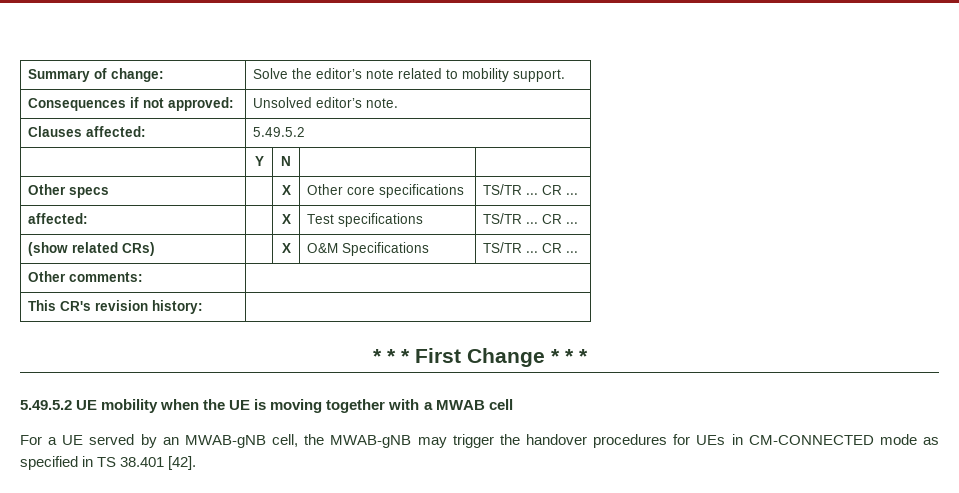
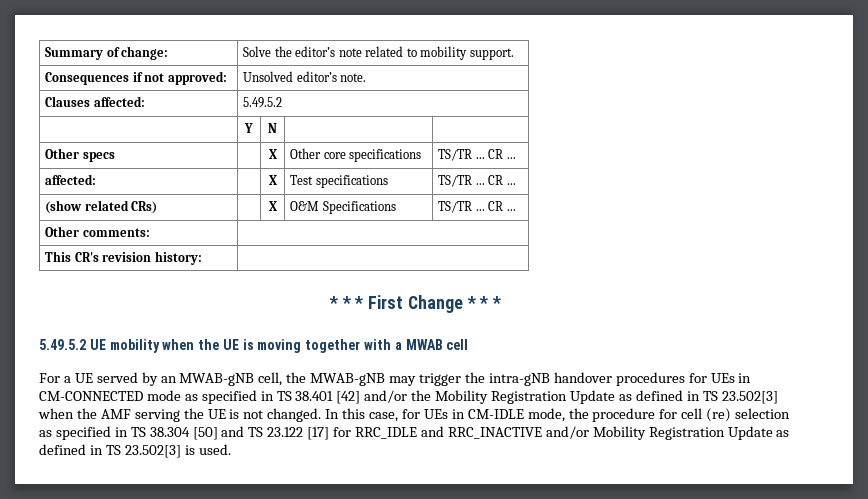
(520, 439) none -> [488,373,550,386] intra-gNB
[168,456,197,470] [42]. -> [336,390,778,404] [38,408,791,422] [39,426,790,440] [39,444,231,458] [42] and/or the Mobility Registration Update as defined in TS 23.502[3] when the AMF serving the UE is not changed. In this case, for UEs in CM-IDLE mode, the procedure for cell (re) selection as specified in TS 38.304 [50] and TS 23.122 [17] for RRC_IDLE and RRC_INACTIVE and/or Mobility Registration Update as defined in TS 23.502[3] is used.

